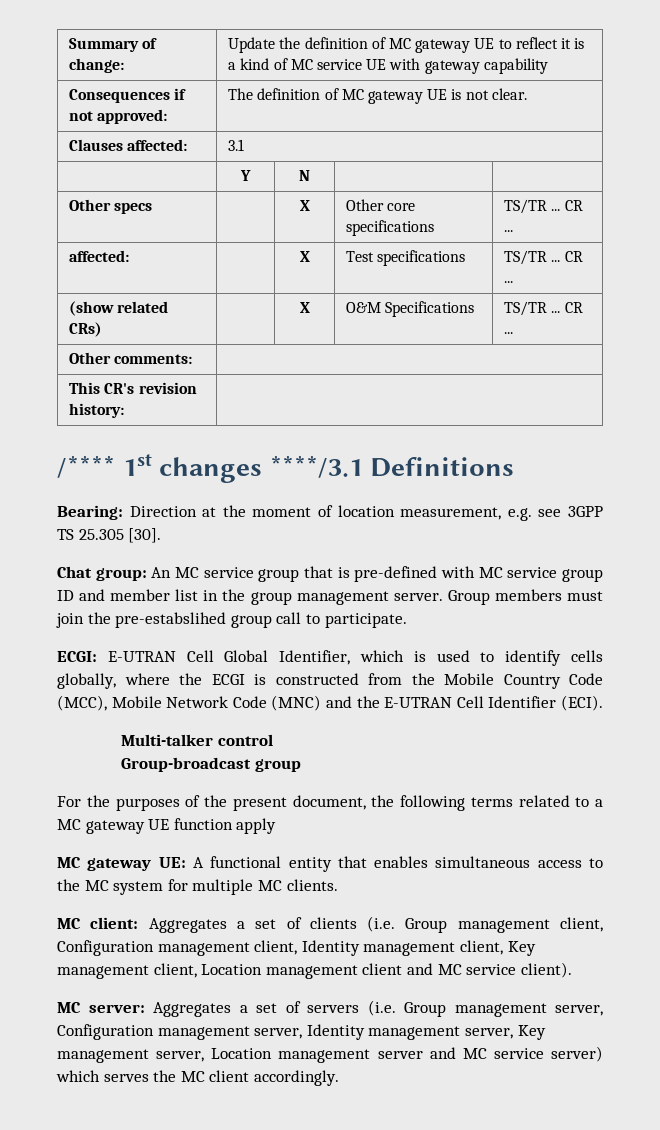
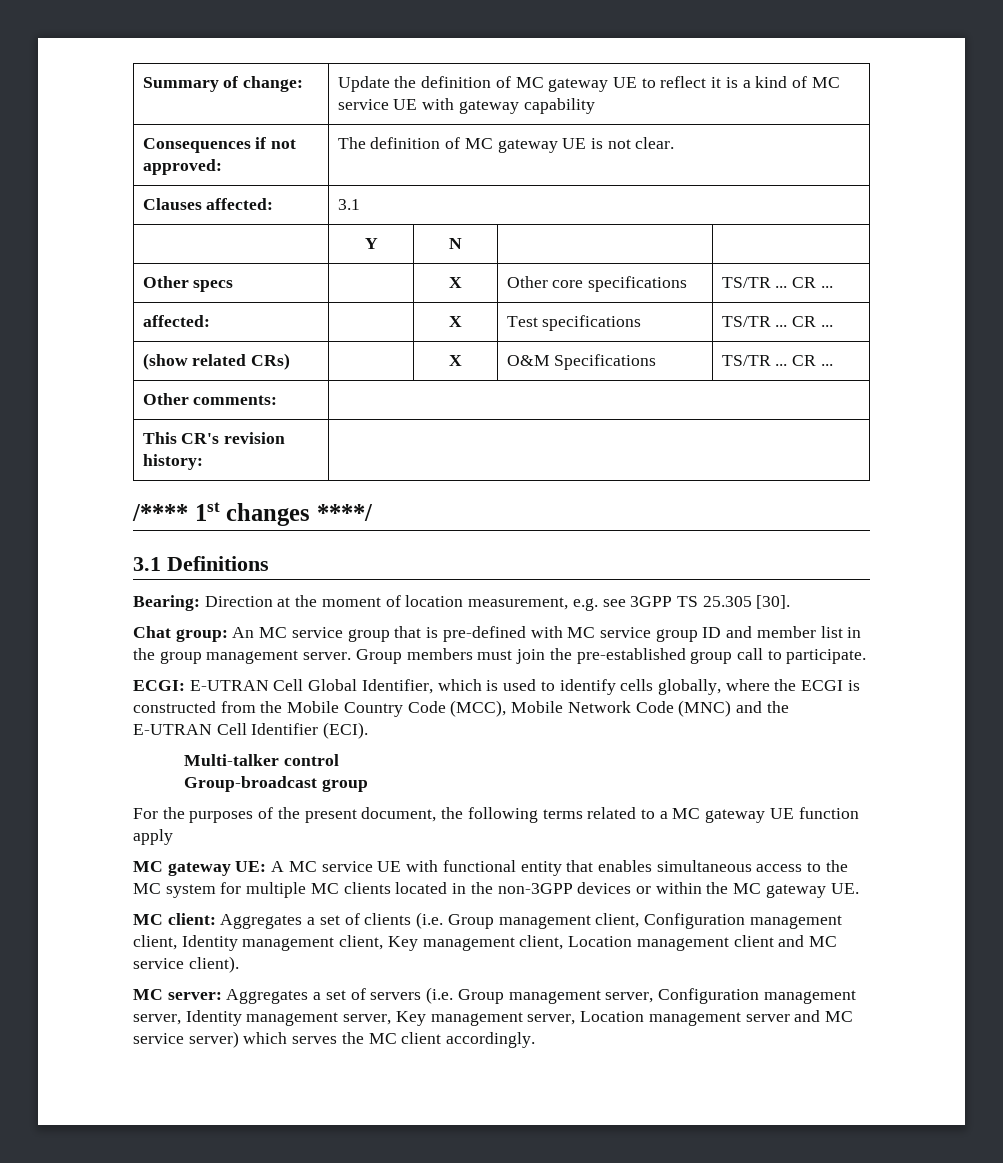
[269,455,363,478] ****/3.1 -> [316,504,373,521] [133,557,161,571] ****/ // 3.1
[115,612,227,628] pre-estabslihed -> [576,648,686,664] pre-established
(204, 862) none -> [288,860,439,872] MC service UE with
[286,879,338,891] clients. -> [343,882,859,898] clients located in the non-3GPP devices or within the MC gateway UE.

